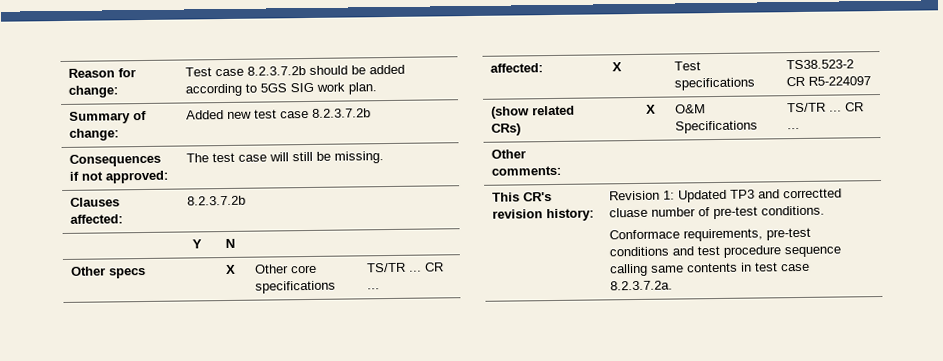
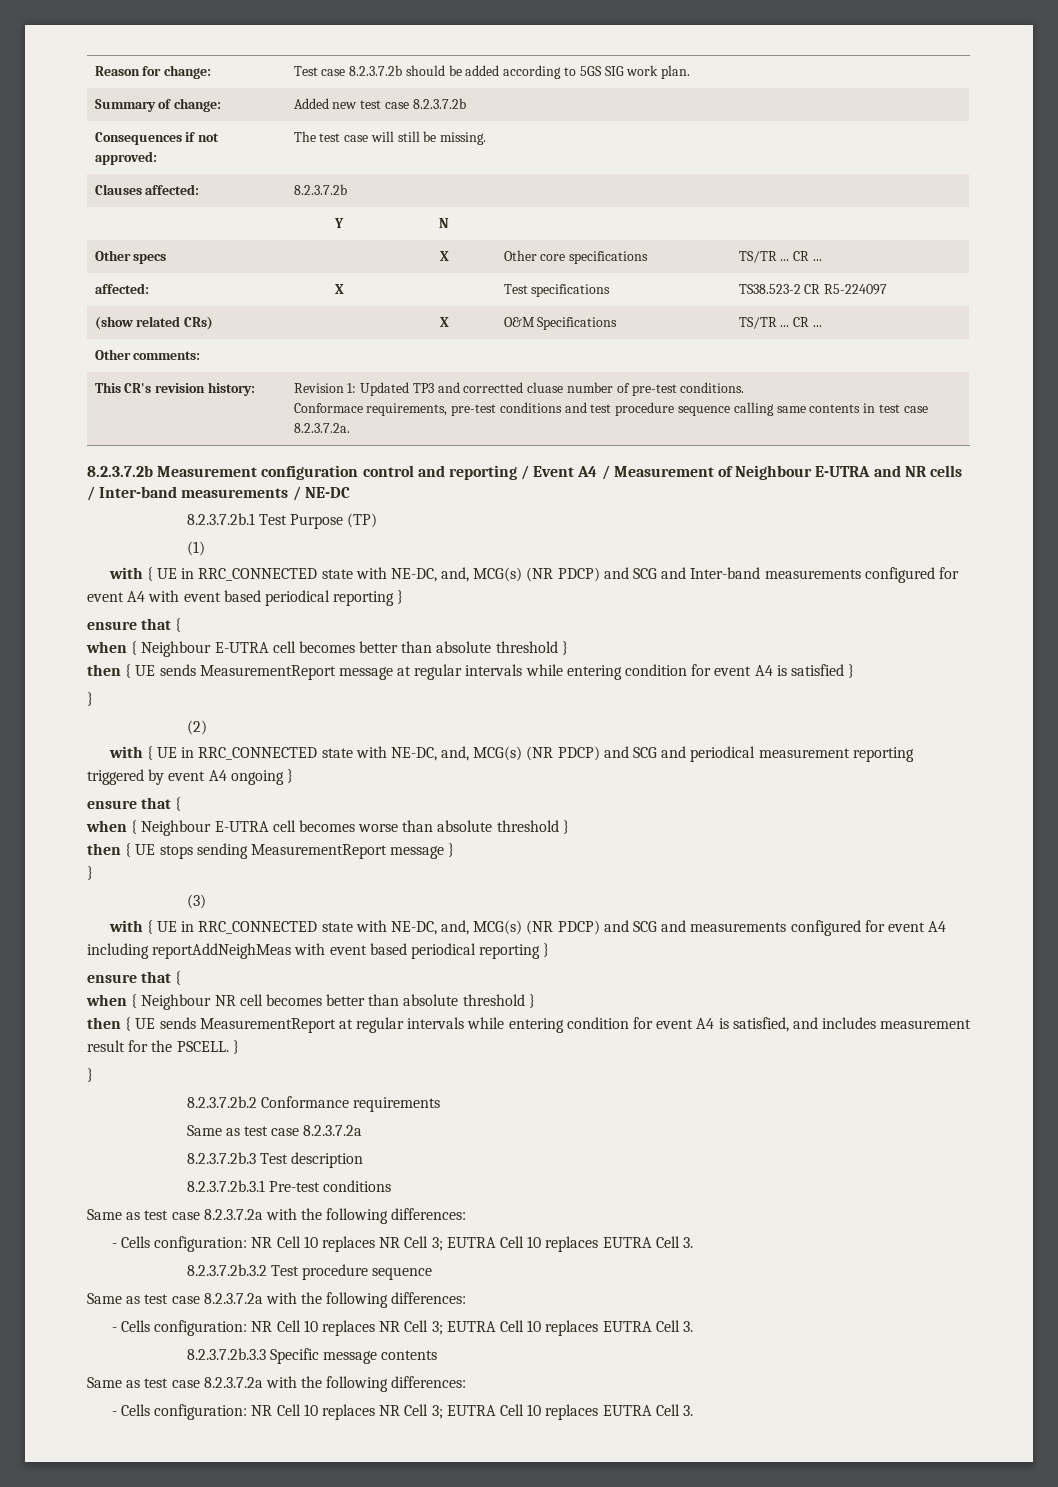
(674, 285) none -> [87,465,962,480] [87,486,350,501] [186,513,378,529] [186,541,205,556] [108,567,959,583] [87,590,404,606] [87,618,182,632] [86,641,568,657] [87,664,855,680] [87,692,93,706] [186,720,207,735] [108,746,914,762] [87,769,293,785] [87,797,182,811] [86,820,569,836] [87,843,455,859] [87,866,93,880] [186,894,206,909] [108,920,947,936] [87,943,550,959] [87,971,182,985] [86,994,535,1010] [87,1017,972,1033] [87,1040,239,1054] [87,1068,93,1082] [186,1096,441,1112] [186,1125,363,1136] [186,1152,364,1168] [186,1180,392,1192] [87,1208,467,1224] [111,1236,693,1252] [186,1264,433,1280] [87,1292,467,1308] [111,1320,693,1336] [186,1348,438,1364] [87,1376,467,1392] [111,1404,693,1420] // 8.2.3.7.2b Measurement configuration control and reporting / Event A4 / Measurement of Neighbour E-UTRA and NR cells / Inter-band measurements / NE-DC // 8.2.3.7.2b.1 Test Purpose (TP) // (1) // with { UE in RRC_CONNECTED state with NE-DC, and, MCG(s) (NR PDCP) and SCG and Inter-band measurements configured for event A4 with event based periodical reporting } // ensure that { // when { Neighbour E-UTRA cell becomes better than absolute threshold } // then { UE sends MeasurementReport message at regular intervals while entering condition for event A4 is satisfied } // } // (2) // with { UE in RRC_CONNECTED state with NE-DC, and, MCG(s) (NR PDCP) and SCG and periodical measurement reporting triggered by event A4 ongoing } // ensure that { // when { Neighbour E-UTRA cell becomes worse than absolute threshold } // then { UE stops sending MeasurementReport message } // } // (3) // with { UE in RRC_CONNECTED state with NE-DC, and, MCG(s) (NR PDCP) and SCG and measurements configured for event A4 including reportAddNeighMeas with event based periodical reporting } // ensure that { // when { Neighbour NR cell becomes better than absolute threshold } // then { UE sends MeasurementReport at regular intervals while entering condition for event A4 is satisfied, and includes measurement result for the PSCELL. } // } // 8.2.3.7.2b.2 Conformance requirements // Same as test case 8.2.3.7.2a // 8.2.3.7.2b.3 Test description // 8.2.3.7.2b.3.1 Pre-test conditions // Same as test case 8.2.3.7.2a with the following differences: // - Cells configuration: NR Cell 10 replaces NR Cell 3; EUTRA Cell 10 replaces EUTRA Cell 3. // 8.2.3.7.2b.3.2 Test procedure sequence // Same as test case 8.2.3.7.2a with the following differences: // - Cells configuration: NR Cell 10 replaces NR Cell 3; EUTRA Cell 10 replaces EUTRA Cell 3. // 8.2.3.7.2b.3.3 Specific message contents // Same as test case 8.2.3.7.2a with the following differences: // - Cells configuration: NR Cell 10 replaces NR Cell 3; EUTRA Cell 10 replaces EUTRA Cell 3.

